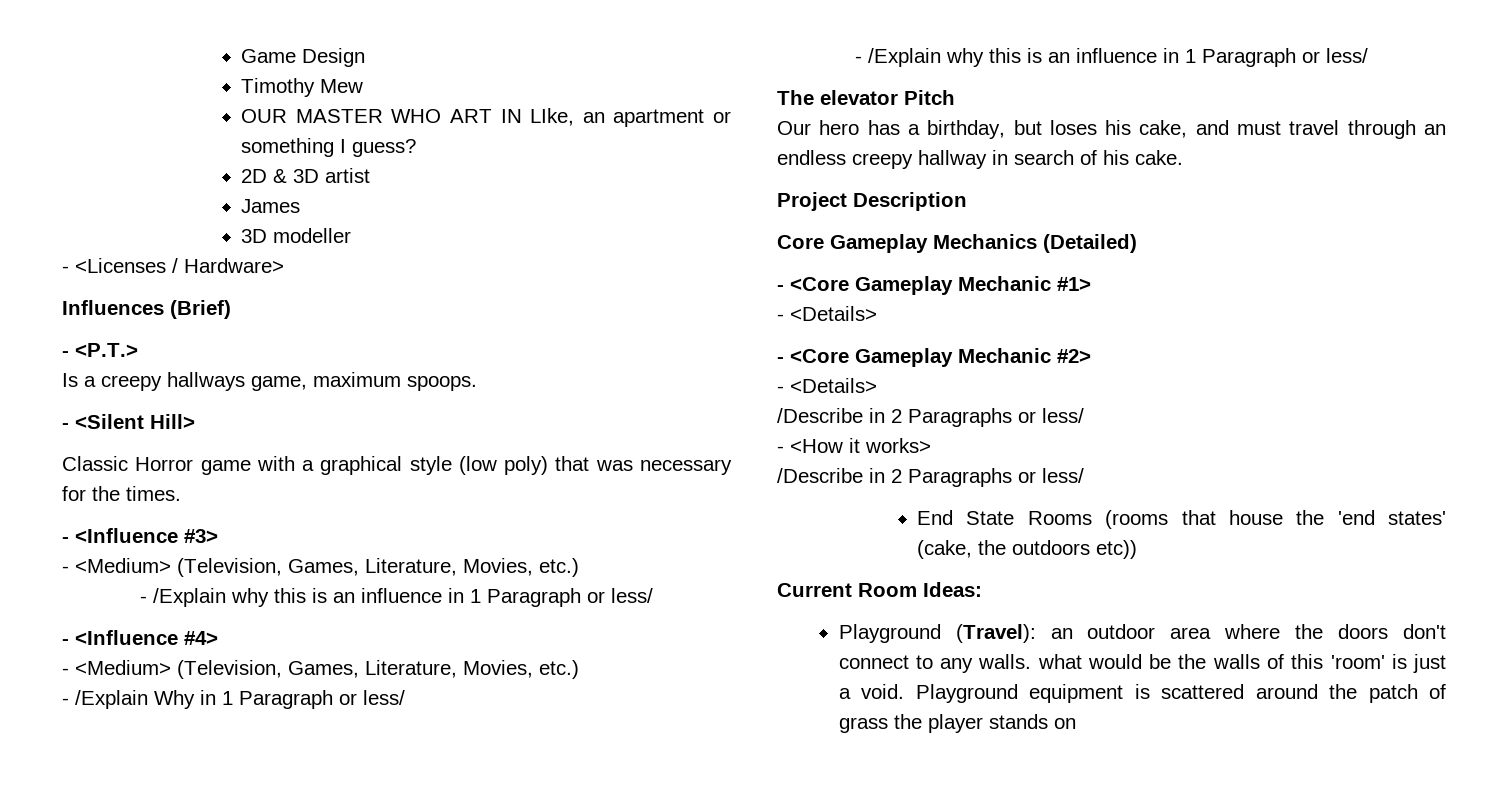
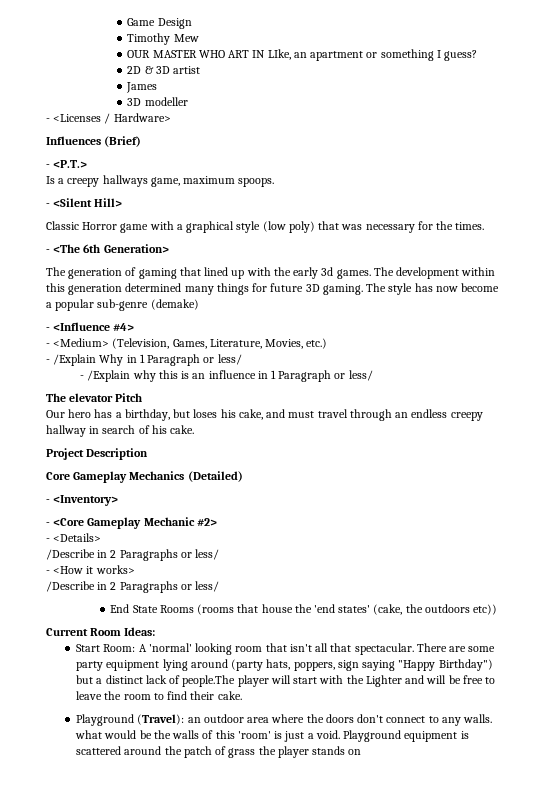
[75,528,218,543] [62,558,579,577] [140,588,654,607] <Influence #3> // - <Medium> (Television, Games, Literature, Movies, etc.) // - /Explain why this is an influence in 1 Paragraph or less/ -> [53,244,169,253] [46,267,496,279] [46,283,500,295] [46,299,199,311] <The 6th Generation> // The generation of gaming that lined up with the early 3d games. The development within this generation determined many things for future 3D gaming. The style has now become a popular sub-genre (demake)
[790,276,1091,295] [777,306,877,321] <Core Gameplay Mechanic #1> // - <Details> -> [53,495,119,506] <Inventory>
(982, 589) none -> [76,643,496,655] [76,659,493,671] [76,675,496,687] [76,691,242,700] // Start Room: A 'normal' looking room that isn't all that spectacular. There are some party equipment lying around (party hats, poppers, sign saying "Happy Birthday") but a distinct lack of people.The player will start with the Lighter and will be free to leave the room to find their cake.

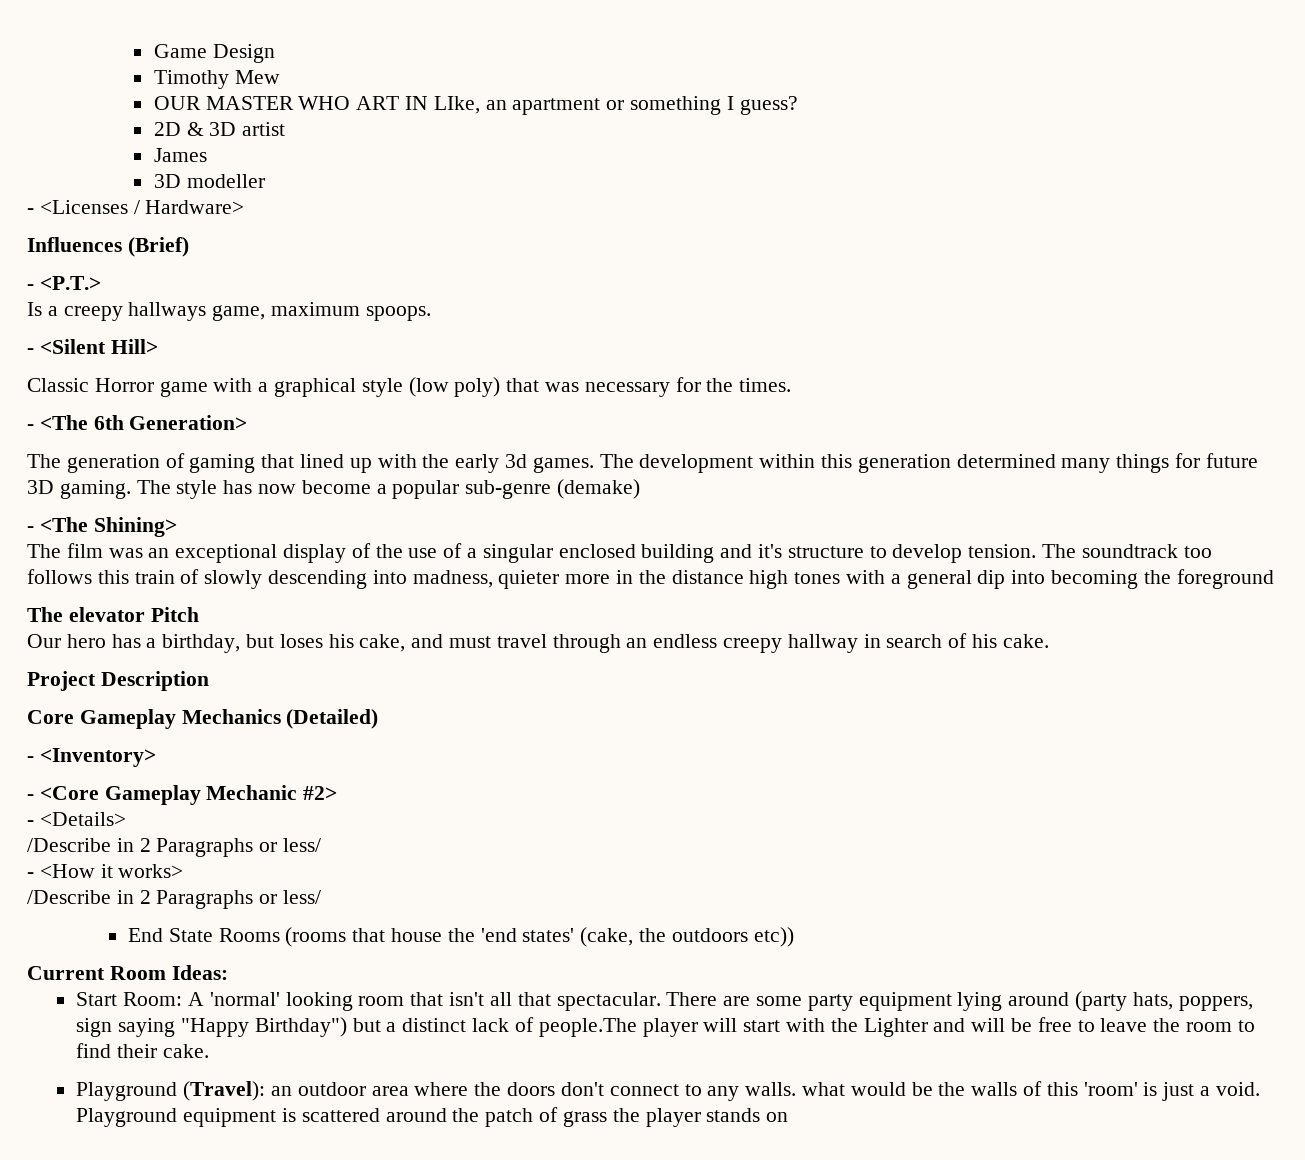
[53,322,135,331] [46,338,328,349] [46,354,242,366] [80,370,373,382] <Influence #4> // - <Medium> (Television, Games, Literature, Movies, etc.) // - /Explain Why in 1 Paragraph or less/ // - /Explain why this is an influence in 1 Paragraph or less/ -> [39,517,177,537] [27,543,1212,563] [27,569,1274,589] <The Shining> // The film was an exceptional display of the use of a singular enclosed building and it's structure to develop tension. The soundtrack too follows this train of slowly descending into madness, quieter more in the distance high tones with a general dip into becoming the foreground

